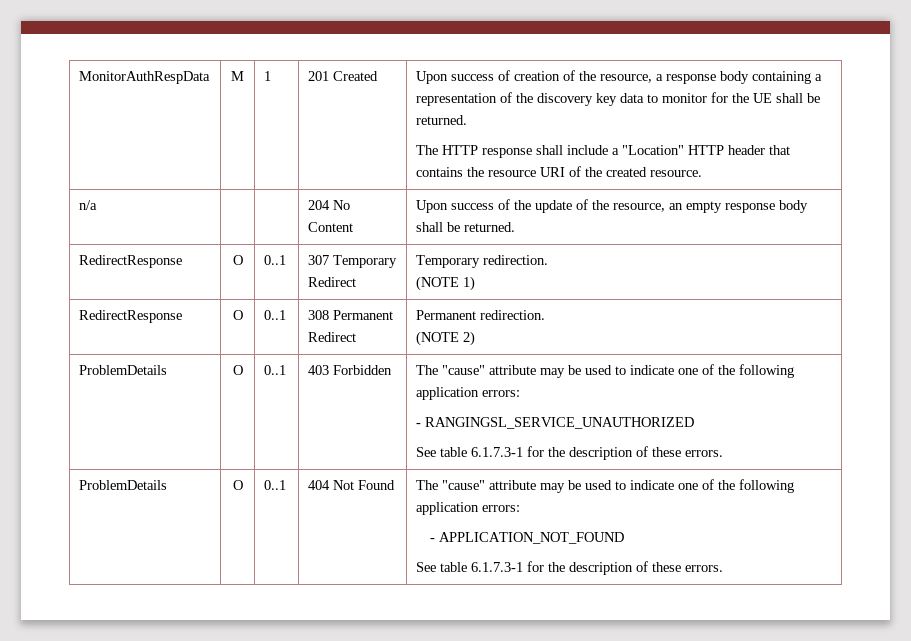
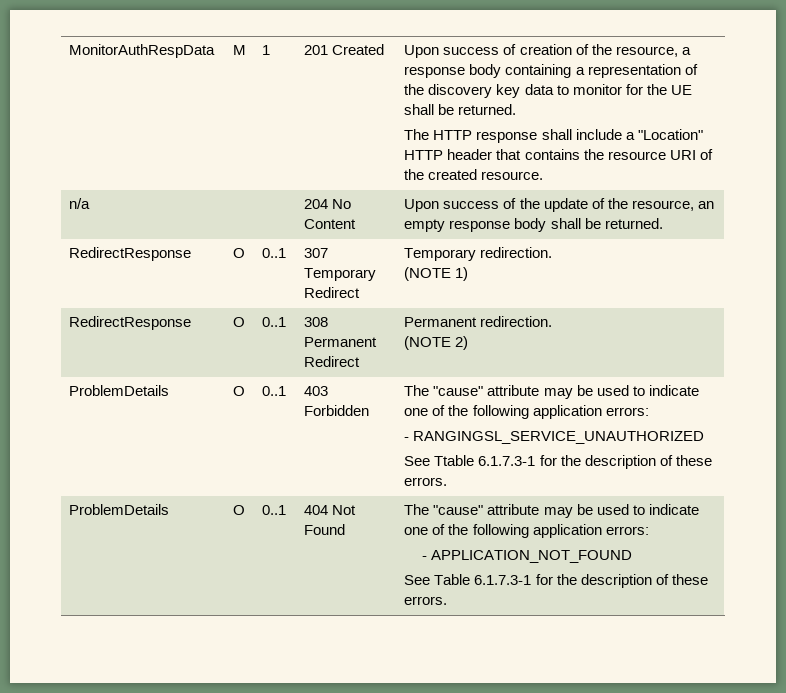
[440,447,468,457] table -> [434,455,475,466] Ttable
[440,562,468,572] table -> [434,574,471,585] Table

